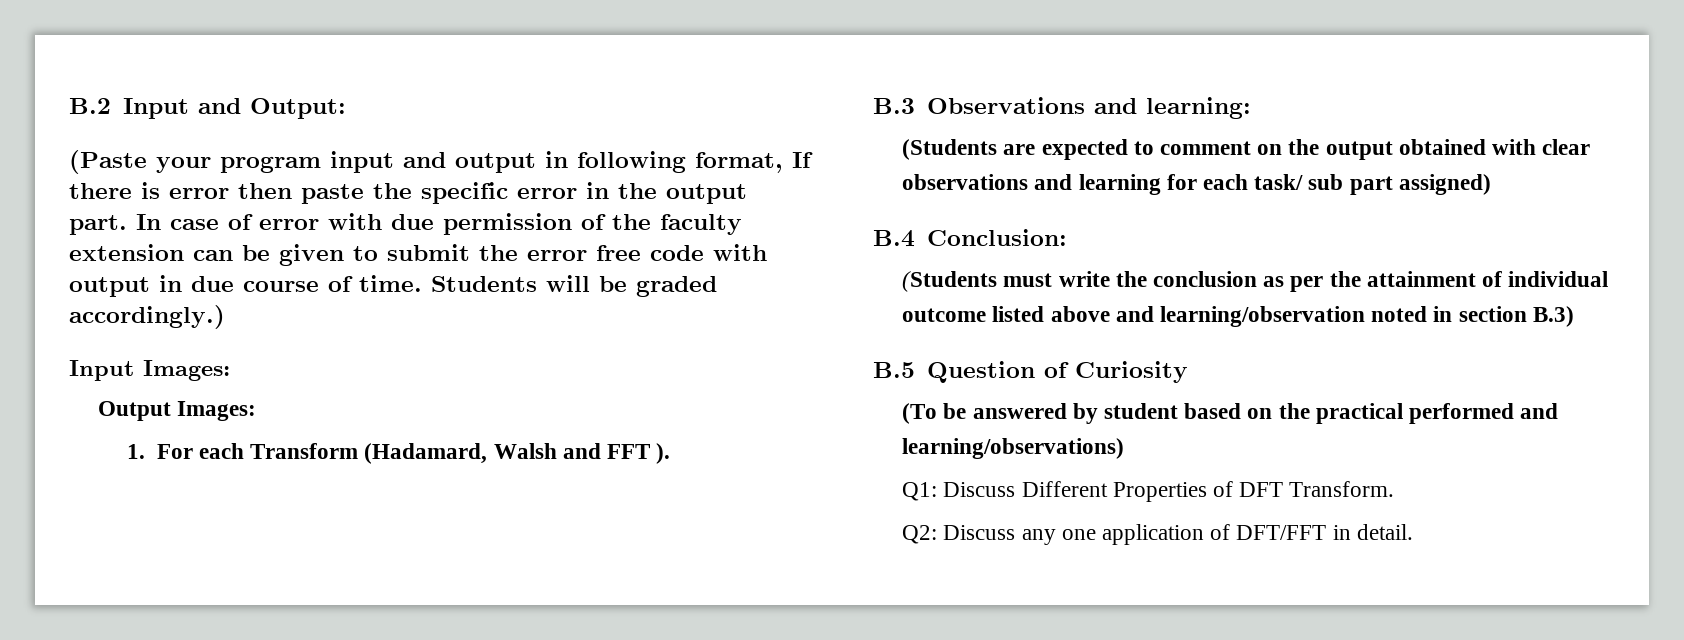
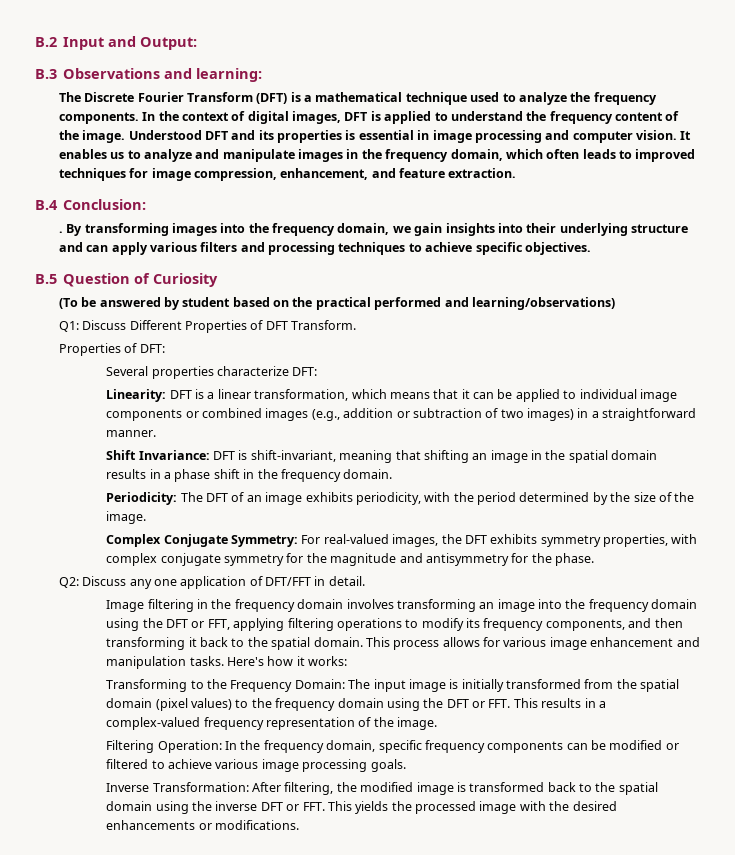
[69,150,813,174] [69,182,747,204] [69,213,742,235] [69,244,767,266] [69,275,717,297] [69,305,225,329] [69,360,230,381] [98,401,257,421] [127,443,671,464] [873,97,1251,119] [902,139,1591,160] [902,174,1491,195] [873,229,1067,247] [902,271,1609,292] [902,306,1574,327] (Paste your program input and output in following format, If there is error then paste the specific error in the output part. In case of error with due permission of the faculty extension can be given to submit the error free code with output in due course of time. Students will be graded accordingly.) // Input Images: // Output Images: // 1. For each Transform (Hadamard, Walsh and FFT ). // B.3 Observations and learning: // (Students are expected to comment on the output obtained with clear observations and learning for each task/ sub part assigned) // B.4 Conclusion: // (Students must write the conclusion as per the attainment of individual outcome listed above and learning/observation noted in section B.3) -> [35,68,263,82] [58,92,657,105] [58,111,680,124] [58,130,692,143] [58,149,696,162] [58,168,517,181] [35,199,147,210] [58,223,689,236] [58,242,591,255] B.3 Observations and learning: // The Discrete Fourier Transform (DFT) is a mathematical technique used to analyze the frequency components. In the context of digital images, DFT is applied to understand the frequency content of the image. Understood DFT and its properties is essential in image processing and computer vision. It enables us to analyze and manipulate images in the frequency domain, which often leads to improved techniques for image compression, enhancement, and feature extraction. // B.4 Conclusion: // . By transforming images into the frequency domain, we gain insights into their underlying structure and can apply various filters and processing techniques to achieve specific objectives.
(1395, 489) none -> [58,343,165,356] [106,366,318,379] [106,389,677,402] [106,408,697,421] [106,430,157,437] [106,450,658,463] [106,469,393,482] [106,492,695,505] [106,511,147,524] [106,534,698,547] [106,553,595,566] // Properties of DFT: // Several properties characterize DFT: // Linearity: DFT is a linear transformation, which means that it can be applied to individual image components or combined images (e.g., addition or subtraction of two images) in a straightforward manner. // Shift Invariance: DFT is shift-invariant, meaning that shifting an image in the spatial domain results in a phase shift in the frequency domain. // Periodicity: The DFT of an image exhibits periodicity, with the period determined by the size of the image. // Complex Conjugate Symmetry: For real-valued images, the DFT exhibits symmetry properties, with complex conjugate symmetry for the magnitude and antisymmetry for the phase.
(1413, 532) none -> [106,599,698,612] [106,618,683,631] [106,637,700,650] [106,656,348,669] [106,679,680,692] [106,698,606,711] [106,717,438,730] [106,740,679,753] [106,759,406,772] [106,782,658,795] [106,801,617,814] [106,820,300,830] // Image filtering in the frequency domain involves transforming an image into the frequency domain using the DFT or FFT, applying filtering operations to modify its frequency components, and then transforming it back to the spatial domain. This process allows for various image enhancement and manipulation tasks. Here's how it works: // Transforming to the Frequency Domain: The input image is initially transformed from the spatial domain (pixel values) to the frequency domain using the DFT or FFT. This results in a complex-valued frequency representation of the image. // Filtering Operation: In the frequency domain, specific frequency components can be modified or filtered to achieve various image processing goals. // Inverse Transformation: After filtering, the modified image is transformed back to the spatial domain using the inverse DFT or FFT. This yields the processed image with the desired enhancements or modifications.

